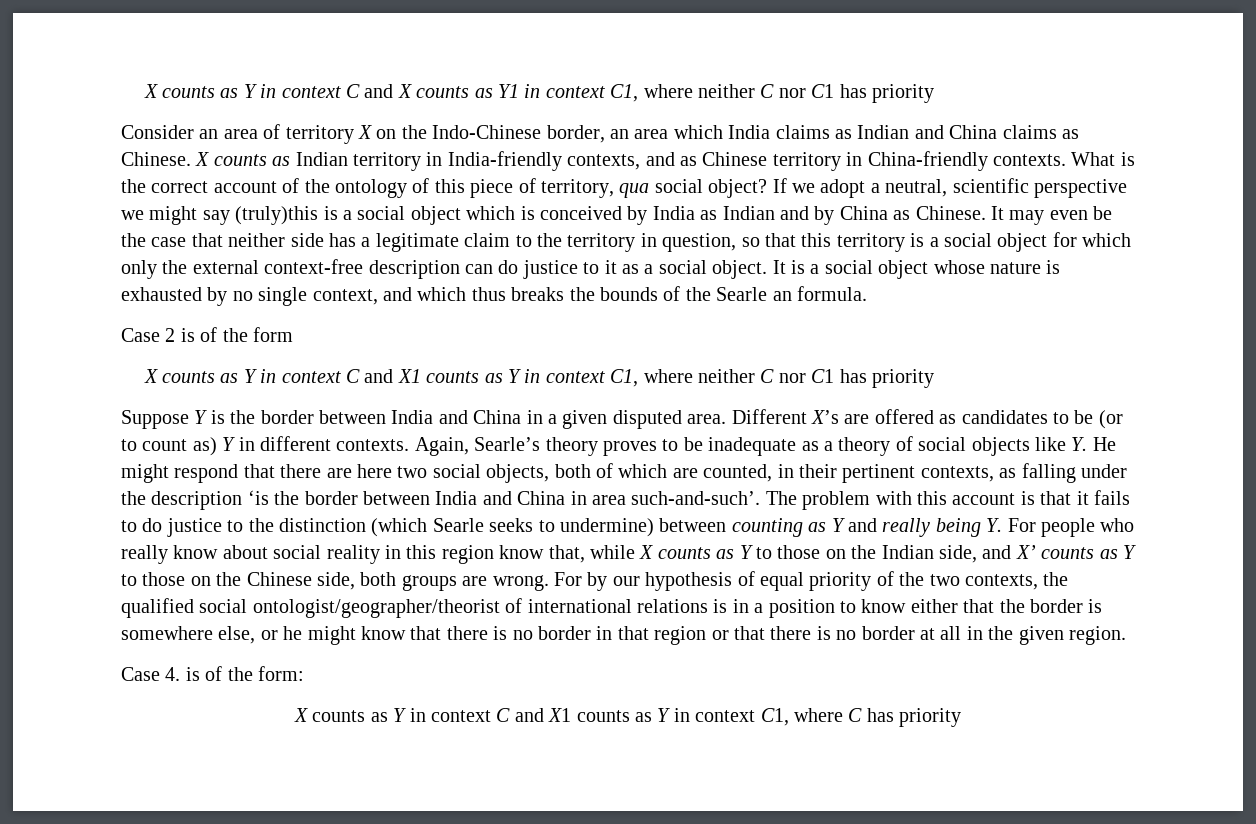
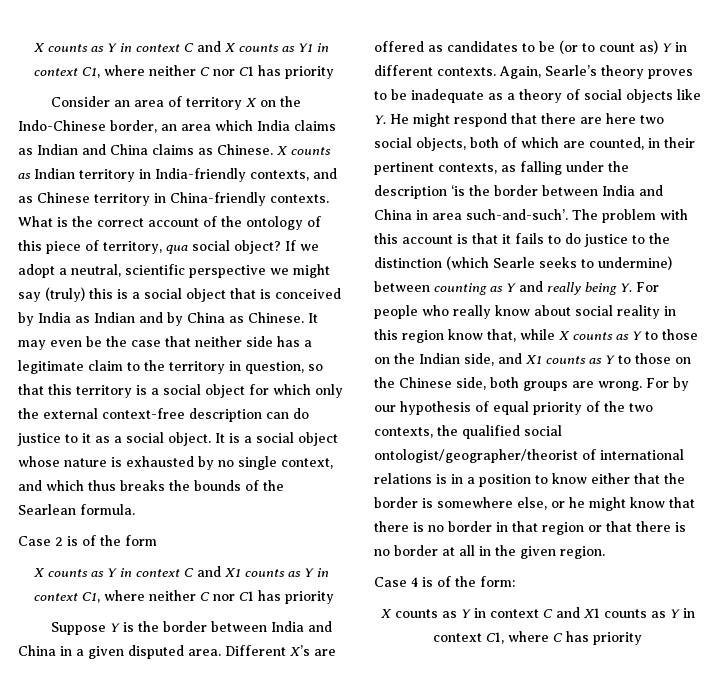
[235,206,516,225] (truly)this is a social object which -> [45,287,256,302] (truly) this is a social object that
[716,287,792,301] Searle an -> [18,504,76,515] Searlean
[1015,545,1036,559] X’ -> [526,355,542,364] X1
[165,667,181,681] 4. -> [411,577,418,587] 4

